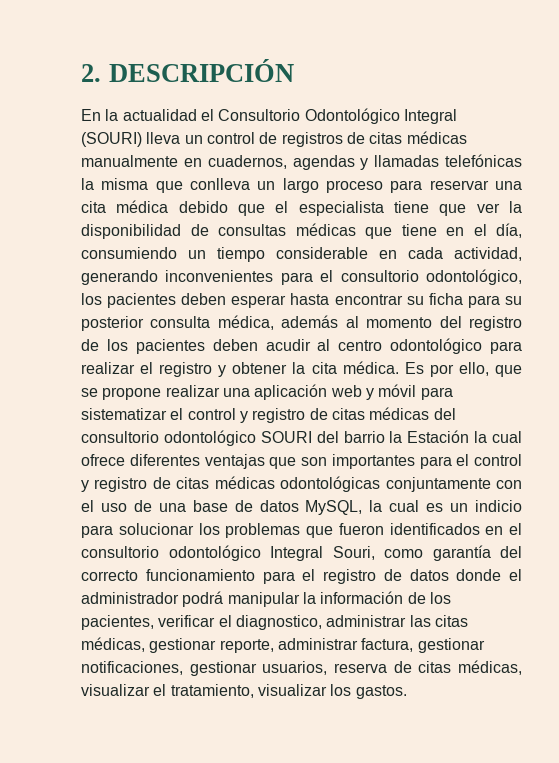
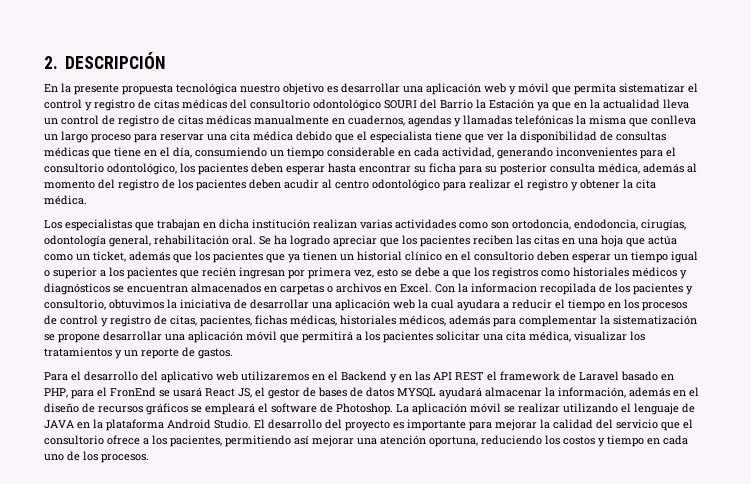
[122,108,457,124] [81,132,142,147] actualidad el Consultorio Odontológico Integral (SOURI) -> [74,83,698,95] [44,99,660,111] presente propuesta tecnológica nuestro objetivo es desarrollar una aplicación web y móvil que permita sistematizar el control y registro de citas médicas del consultorio odontológico SOURI del Barrio la Estación ya que en la actualidad
[281,132,343,147] registros -> [118,115,159,127] registro
[404,362,522,377] [81,384,453,400] [81,407,456,423] [81,430,522,446] [81,454,522,469] [81,476,522,492] [81,500,522,515] [81,523,522,538] [81,545,522,561] [81,569,522,584] [81,591,451,607] [81,615,468,630] [81,637,485,653] [81,660,523,676] [81,684,407,699] Es por ello, que se propone realizar una aplicación web y móvil para sistematizar el control y registro de citas médicas del consultorio odontológico SOURI del barrio la Estación la cual ofrece diferentes ventajas que son importantes para el control y registro de citas médicas odontológicas conjuntamente con el uso de una base de datos MySQL, la cual es un indicio para solucionar los problemas que fueron identificados en el consultorio odontológico Integral Souri, como garantía del correcto funcionamiento para el registro de datos donde el administrador podrá manipular la información de los pacientes, verificar el diagnostico, administrar las citas médicas, gestionar reporte, administrar factura, gestionar notificaciones, gestionar usuarios, reserva de citas médicas, visualizar el tratamiento, visualizar los gastos. -> [44,219,686,231] [44,235,677,247] [44,251,698,263] [44,267,687,279] [44,283,693,295] [44,299,687,311] [44,315,697,327] [44,331,645,343] [44,347,233,359] [44,371,674,383] [44,387,699,399] [44,403,695,415] [44,419,693,431] [44,435,688,447] [44,451,149,463] // Los especialistas que trabajan en dicha institución realizan varias actividades como son ortodoncia, endodoncia, cirugías, odontología general, rehabilitación oral. Se ha logrado apreciar que los pacientes reciben las citas en una hoja que actúa como un ticket, además que los pacientes que ya tienen un historial clínico en el consultorio deben esperar un tiempo igual o superior a los pacientes que recién ingresan por primera vez, esto se debe a que los registros como historiales médicos y diagnósticos se encuentran almacenados en carpetas o archivos en Excel. Con la informacion recopilada de los pacientes y consultorio, obtuvimos la iniciativa de desarrollar una aplicación web la cual ayudara a reducir el tiempo en los procesos de control y registro de citas, pacientes, fichas médicas, historiales médicos, además para complementar la sistematización se propone desarrollar una aplicación móvil que permitirá a los pacientes solicitar una cita médica, visualizar los tratamientos y un reporte de gastos. // Para el desarrollo del aplicativo web utilizaremos en el Backend y en las API REST el framework de Laravel basado en PHP, para el FronEnd se usará React JS, el gestor de bases de datos MYSQL ayudará almacenar la información, además en el diseño de recursos gráficos se empleará el software de Photoshop. La aplicación móvil se realizar utilizando el lenguaje de JAVA en la plataforma Android Studio. El desarrollo del proyecto es importante para mejorar la calidad del servicio que el consultorio ofrece a los pacientes, permitiendo así mejorar una atención oportuna, reduciendo los costos y tiempo en cada uno de los procesos.

